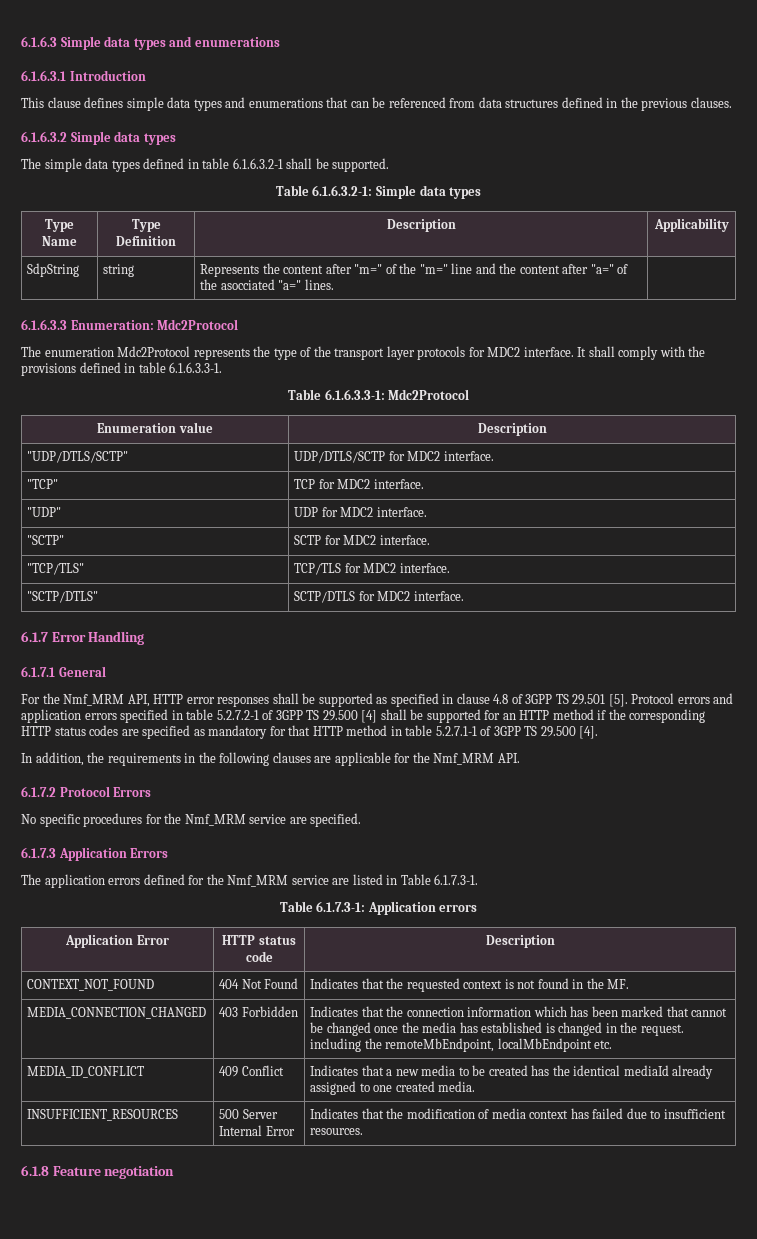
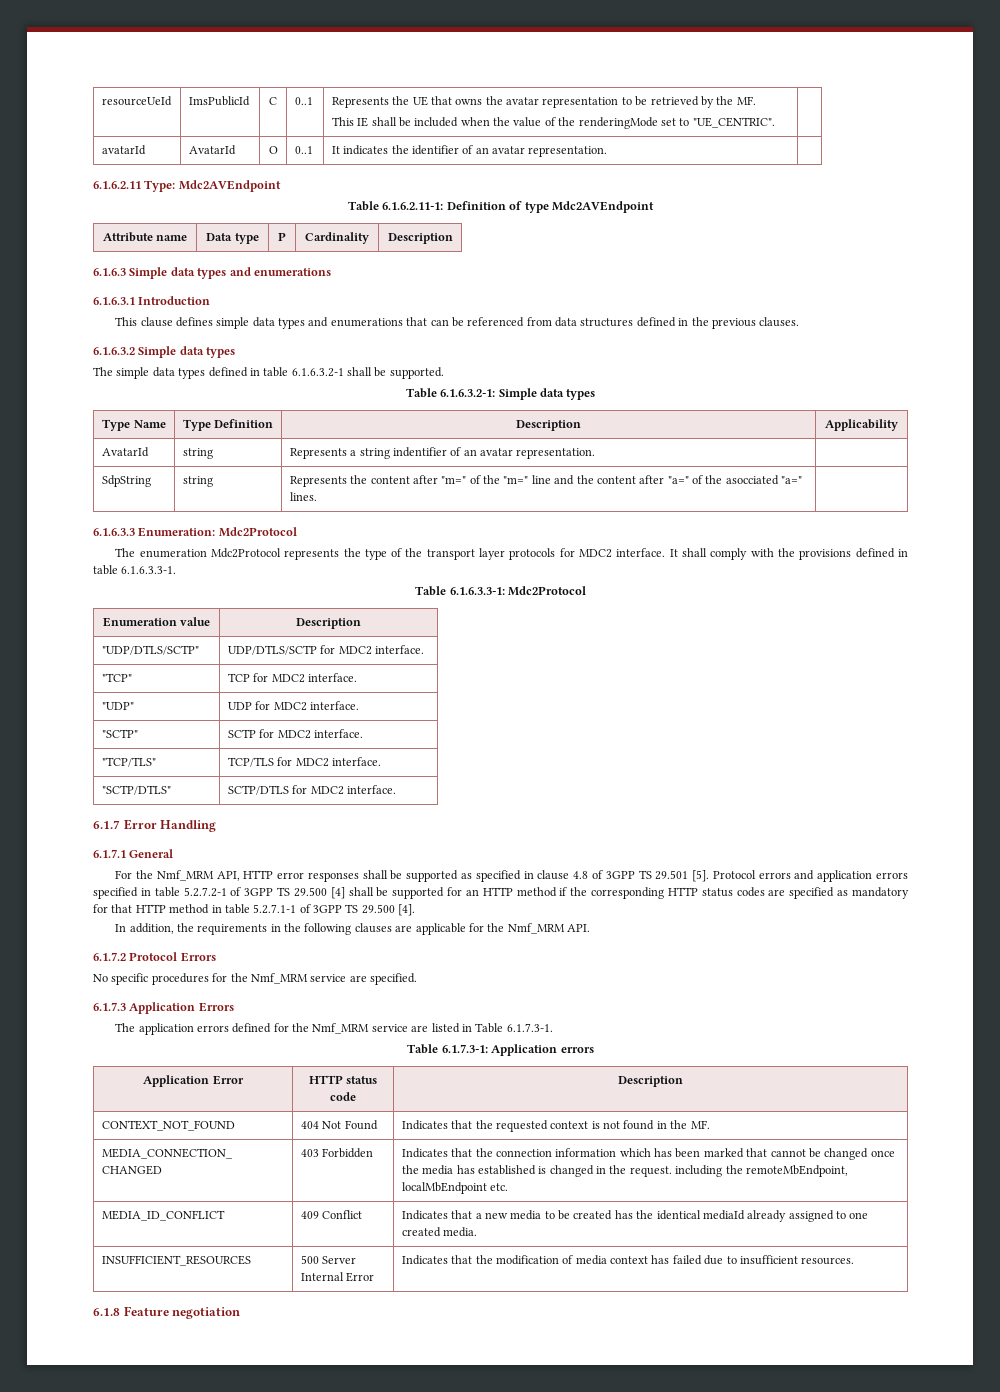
(21, 41) none -> [101,96,172,106] [188,96,250,106] [269,97,277,105] [294,97,313,105] [331,96,756,108] [331,117,775,129] [101,145,146,155] [188,145,236,155] [268,146,278,154] [294,146,313,154] [331,145,608,157] [93,180,281,192] [348,201,654,213] [102,232,188,242] [206,233,259,244] [278,232,286,241] [305,232,369,244] [387,233,453,244] resourceUeId | ImsPublicId | C | 0..1 | Represents the UE that owns the avatar representation to be retrieved by the MF. // This IE shall be included when the value of the renderingMode set to "UE_CENTRIC". | // avatarId | AvatarId | O | 0..1 | It indicates the identifier of an avatar representation. | // 6.1.6.2.11 Type: Mdc2AVEndpoint // Table 6.1.6.2.11-1: Definition of type Mdc2AVEndpoint // Attribute name | Data type | P | Cardinality | Description //
(729, 225) none -> [101,447,149,457] [182,448,213,459] [289,447,596,459] // AvatarId | string | Represents a string indentifier of an avatar representation. |

